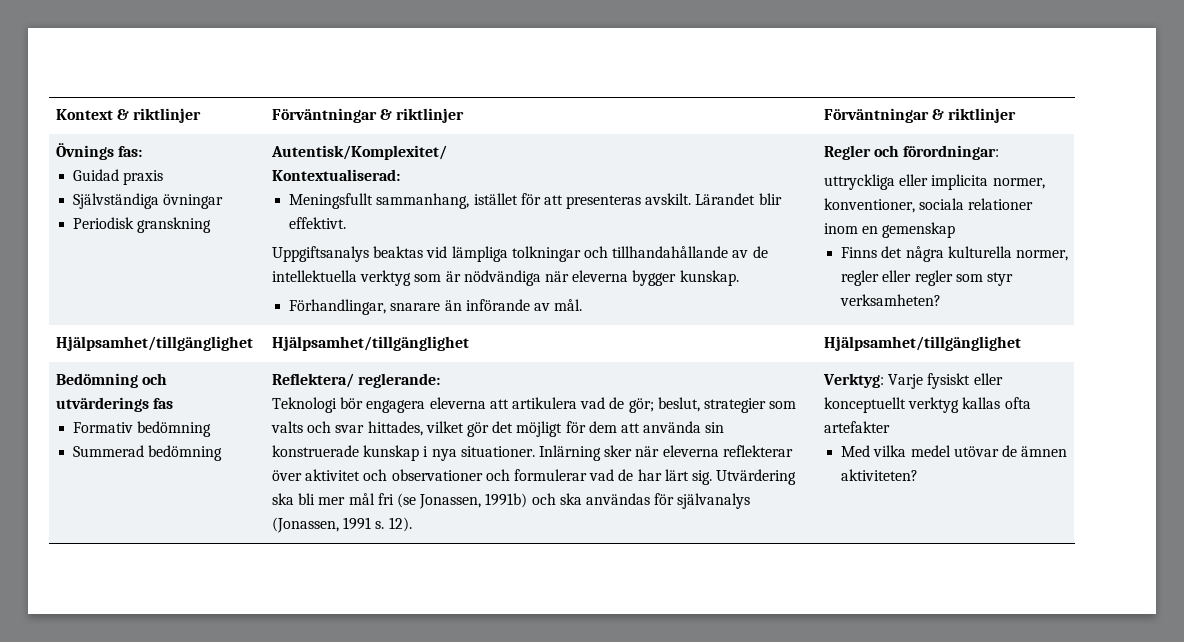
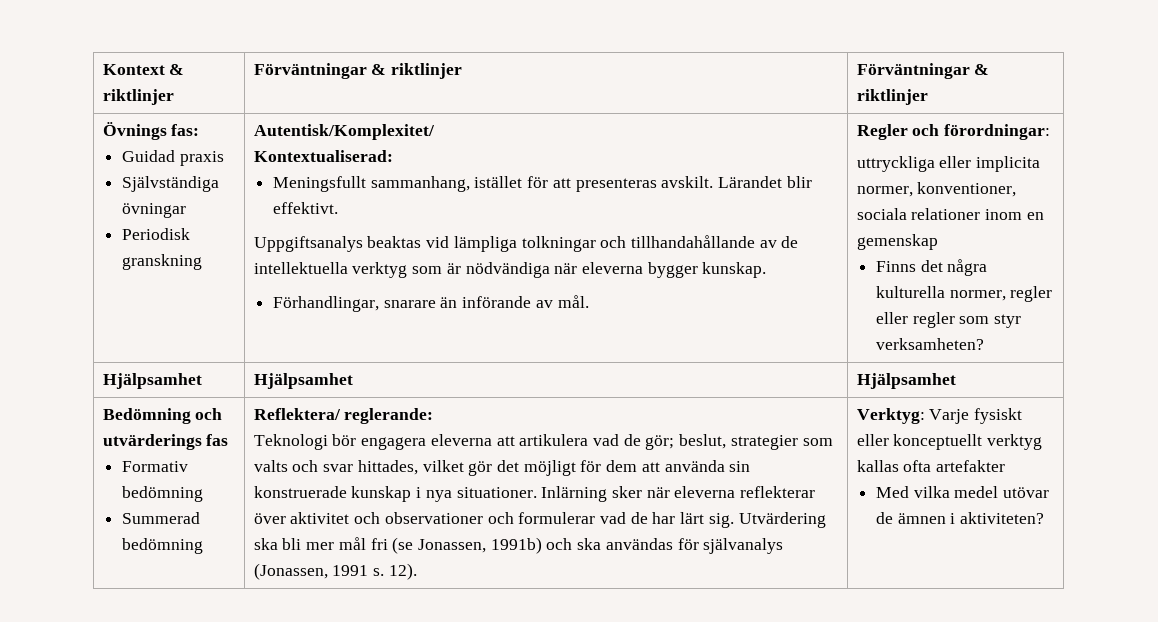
[56,336,254,351] [272,336,470,351] [824,336,1022,351] Hjälpsamhet/tillgänglighet | Hjälpsamhet/tillgänglighet | Hjälpsamhet/tillgänglighet -> [102,373,202,389] [253,373,353,389] [856,373,956,389] Hjälpsamhet | Hjälpsamhet | Hjälpsamhet
(1068, 451) none -> [950,513,956,524] i

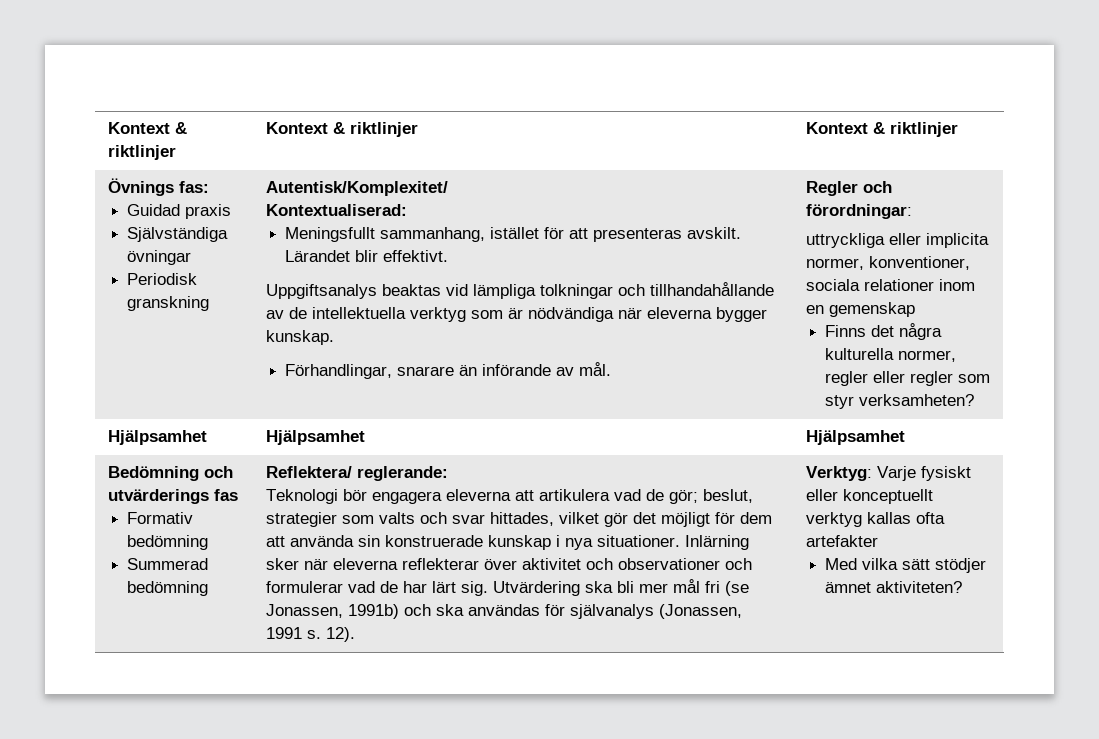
[102,64,185,75] [102,89,174,105] [253,63,463,79] [856,63,970,79] Kontext & riktlinjer | Förväntningar & riktlinjer | Förväntningar -> [108,122,188,134] [108,145,177,160] [266,122,419,137] [806,122,869,134] Kontext & riktlinjer | Kontext & riktlinjer | Kontext
[954,486,1050,498] [875,512,956,524] medel utövar de ämnen i -> [901,558,986,573] [824,582,871,593] sätt stödjer ämnet

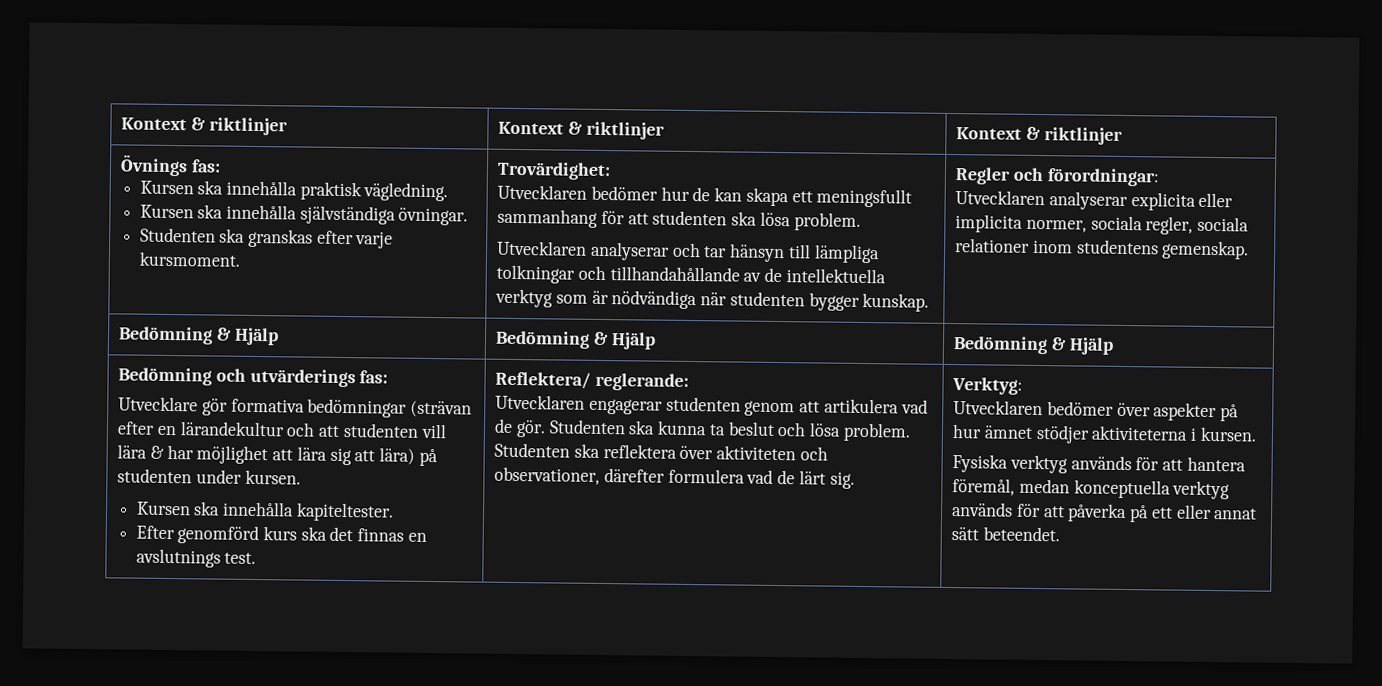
[126,204,231,219] [126,227,228,242] [126,250,191,265] [126,273,197,285] [126,296,209,311] [266,181,449,196] [266,204,408,216] [284,227,741,242] [284,250,448,262] [266,284,469,299] Guidad praxis // Självständiga övningar // Periodisk granskning | Autentisk/Komplexitet/ // Kontextualiserad: // Meningsfullt sammanhang, istället för att presenteras avskilt. Lärandet blir effektivt. // Uppgiftsanalys beaktas vid -> [139,180,449,202] [139,204,469,226] [139,227,394,249] [138,251,241,267] [497,161,612,181] [497,184,913,208] [497,208,861,231] [497,240,811,263] Kursen ska innehålla praktisk vägledning. // Kursen ska innehålla självständiga övningar. // Studenten ska granskas efter varje kursmoment. | Trovärdighet: // Utvecklaren bedömer hur de kan skapa ett meningsfullt sammanhang för att studenten ska lösa problem. // Utvecklaren analyserar och tar hänsyn till
[647,307,713,319] eleverna -> [729,291,805,307] studenten
[284,362,611,379] // Förhandlingar, snarare än införande av mål. -> (930, 302) none
[806,233,886,248] uttryckliga -> [955,190,1196,211] Utvecklaren analyserar explicita
[869,256,971,270] konventioner, -> [1090,215,1194,235] sociala regler,
[806,302,916,317] [824,323,942,340] [824,348,956,362] [824,371,990,386] [824,394,974,409] [108,430,208,445] [266,430,366,445] [806,430,906,445] [108,466,234,481] [108,489,239,504] [126,512,193,524] [126,535,208,550] [126,558,208,570] [126,581,208,596] [266,466,449,481] [266,489,754,504] [266,512,773,527] [266,535,750,550] [266,558,753,570] [266,581,428,593] en gemenskap // Finns det några kulturella normer, regler eller regler som styr verksamheten? // Hjälpsamhet | Hjälpsamhet | Hjälpsamhet // Bedömning och utvärderings fas // Formativ bedömning // Summerad bedömning | Reflektera/ reglerande: // Teknologi bör engagera eleverna att artikulera vad de gör; beslut, strategier som valts och svar hittades, vilket gör det möjligt för dem att använda sin konstruerade kunskap i nya situationer. Inlärning sker när eleverna reflekterar över aktivitet och observationer och formulerar vad de har -> [1076,239,1250,260] [118,326,279,346] [495,330,656,350] [953,336,1114,355] [118,367,389,388] [118,396,473,418] [117,421,447,439] [117,444,438,467] [117,468,301,485] [135,501,394,522] [135,525,427,545] [135,548,257,568] [495,371,690,391] [495,394,928,417] [494,418,911,442] [494,442,828,461] [494,466,796,485] studentens gemenskap. // Bedömning & Hjälp | Bedömning & Hjälp | Bedömning & Hjälp // Bedömning och utvärderings fas: // Utvecklare gör formativa bedömningar (strävan efter en lärandekultur och att studenten vill lära & har möjlighet att lära sig att lära) på studenten under kursen. // Kursen ska innehålla kapiteltester. // Efter genomförd kurs ska det finnas en avslutnings test. | Reflektera/ reglerande: // Utvecklaren engagerar studenten genom att artikulera vad de gör. Studenten ska kunna ta beslut och lösa problem. Studenten ska reflektera över aktiviteten och observationer, därefter formulera vad de
[493,579,750,596] [266,604,743,619] [266,627,356,642] [806,466,972,481] [806,489,934,504] [806,512,946,527] [806,535,879,547] [824,558,986,573] [824,581,962,593] Utvärdering ska bli mer mål fri (se Jonassen, 1991b) och ska användas för självanalys (Jonassen, 1991 s. 12). | Verktyg: Varje fysiskt eller konceptuellt verktyg kallas ofta artefakter // Med vilka sätt stödjer ämnet aktiviteten? -> [952,377,1024,395] [953,400,1240,422] [952,424,1257,444] [952,454,1246,474] [952,478,1231,500] [952,502,1258,523] [951,526,1061,542] | Verktyg: // Utvecklaren bedömer över aspekter på hur ämnet stödjer aktiviteterna i kursen. // Fysiska verktyg används för att hantera föremål, medan konceptuella verktyg används för att påverka på ett eller annat sätt beteendet.

